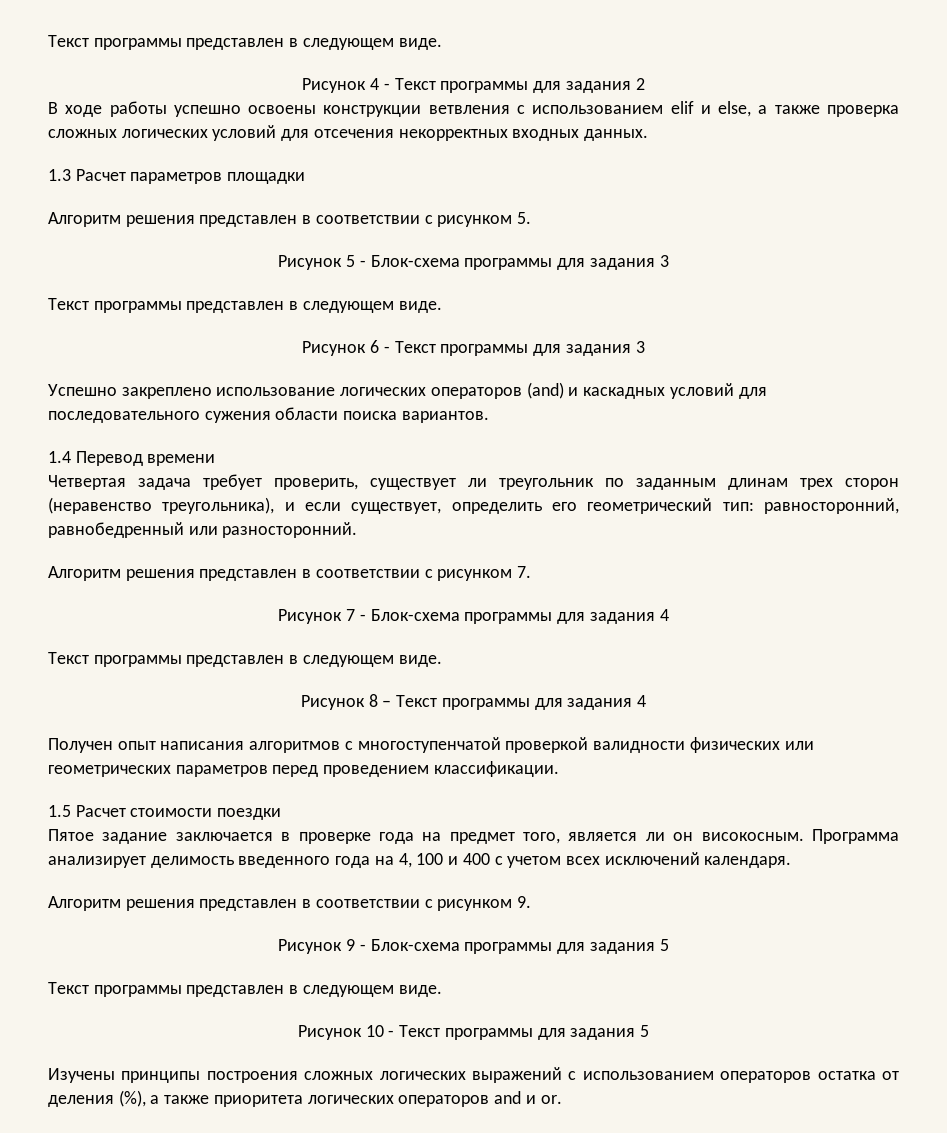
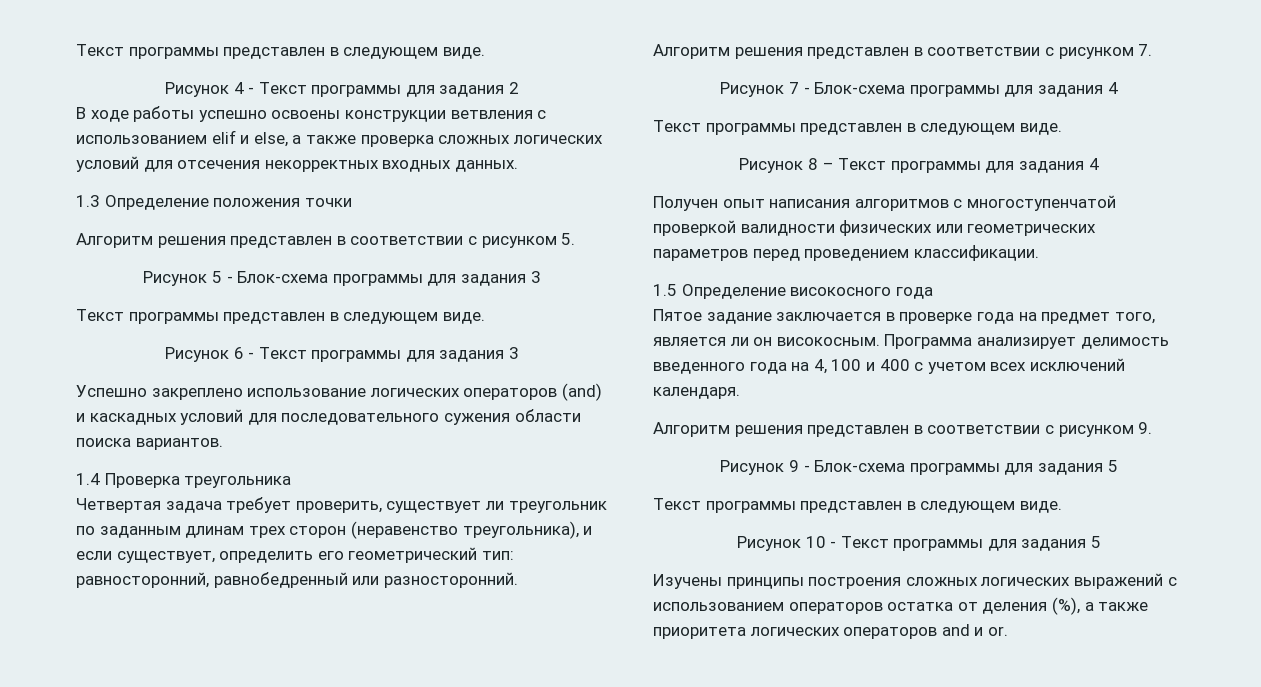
[75,169,306,184] Расчет параметров площадки -> [104,195,352,210] Определение положения точки
[75,451,216,466] Перевод времени -> [104,473,292,488] Проверка треугольника
[75,805,282,820] Расчет стоимости поездки -> [681,284,933,299] Определение високосного года

